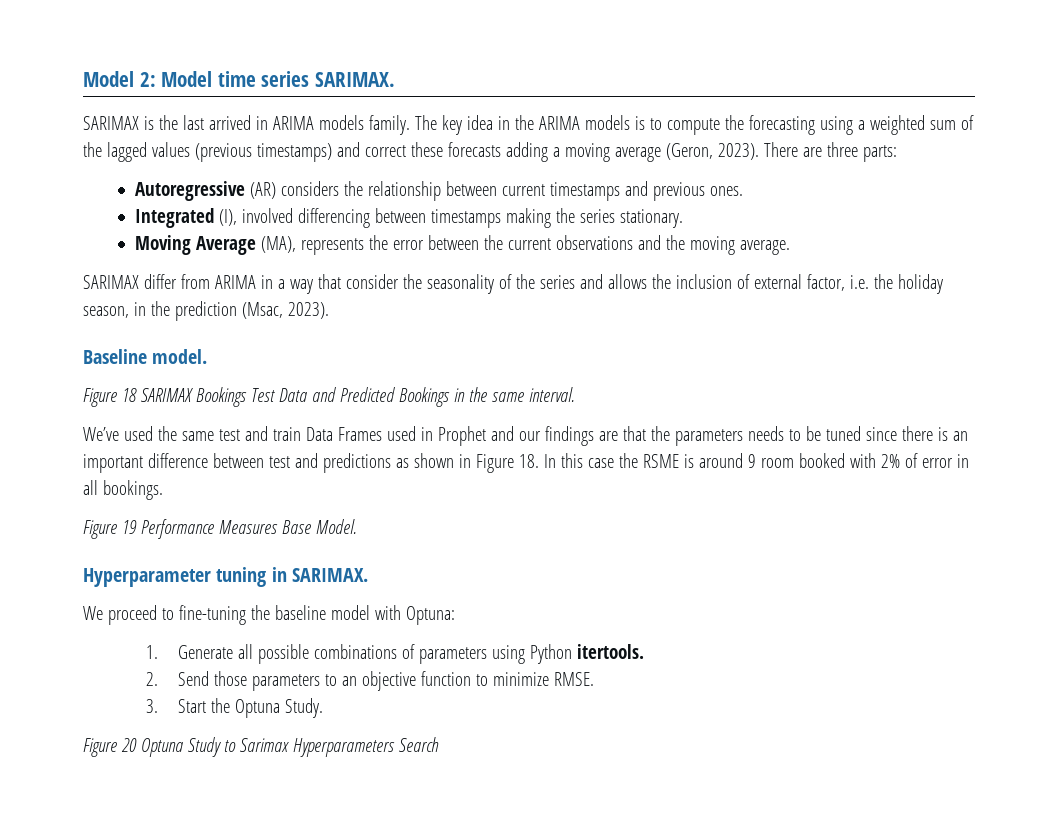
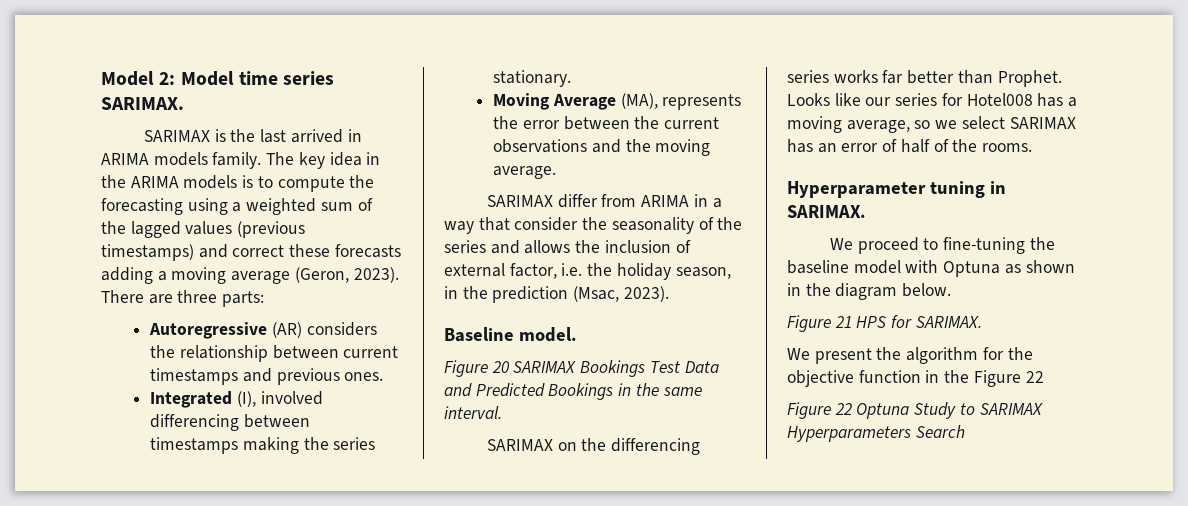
[121,388,137,402] 18 -> [491,361,510,373] 20
[83,426,968,446] [83,453,969,473] [83,480,163,500] [83,519,357,539] We’ve used the same test and train Data Frames used in Prophet and our findings are that the parameters needs to be tuned since there is an important difference between test and predictions as shown in Figure 18. In this case the RSME is around 9 room booked with 2% of error in all bookings. // Figure 19 Performance Measures Base Model. -> [486,438,701,455] [787,70,1062,87] [787,93,1078,107] [787,116,1076,133] [787,139,1033,153] SARIMAX on the differencing series works far better than Prophet. Looks like our series for Hotel008 has a moving average, so we select SARIMAX has an error of half of the rooms.
[405,606,455,625] [146,644,644,664] [146,671,594,691] [146,698,323,718] [83,738,137,757] Optuna: // 1. Generate all possible combinations of parameters using Python itertools. // 2. Send those parameters to an objective function to minimize RMSE. // 3. Start the Optuna Study. // Figure 20 -> [943,260,1075,277] [787,283,952,300] [787,315,982,332] [787,347,1033,364] [787,370,1044,387] [787,402,852,419] Optuna as shown in the diagram below. // Figure 21 HPS for SARIMAX. // We present the algorithm for the objective function in the Figure 22 // Figure 22
[239,738,289,752] Sarimax -> [979,403,1043,415] SARIMAX

